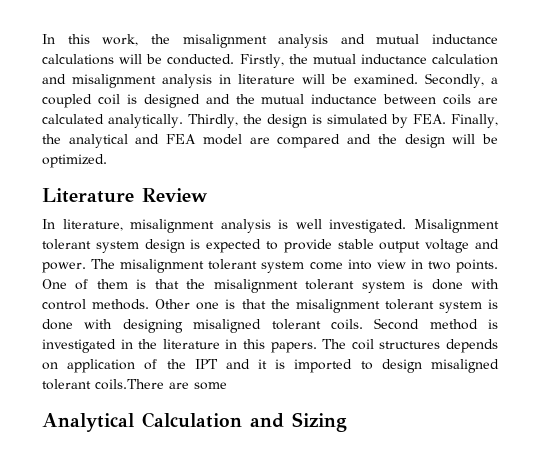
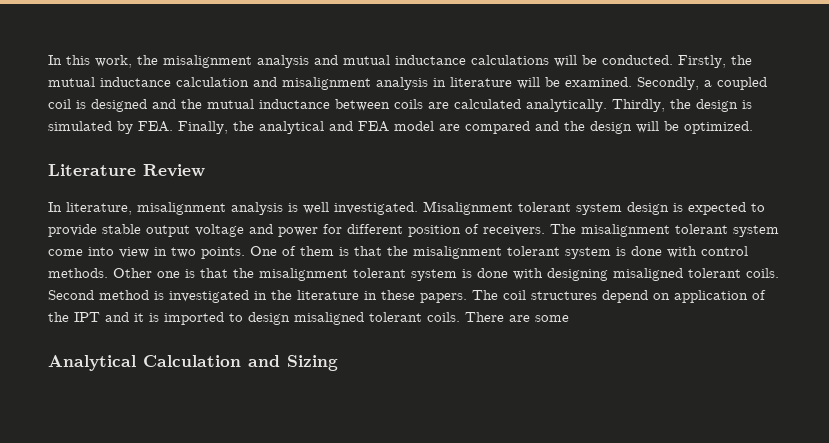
[42,262,86,273] power. -> [278,224,545,237] power for different position of receivers.
[242,339,265,349] this -> [381,290,415,300] these
[446,339,499,353] depends -> [602,290,648,303] depend
[95,379,164,390] coils.There -> [427,312,504,322] coils. There

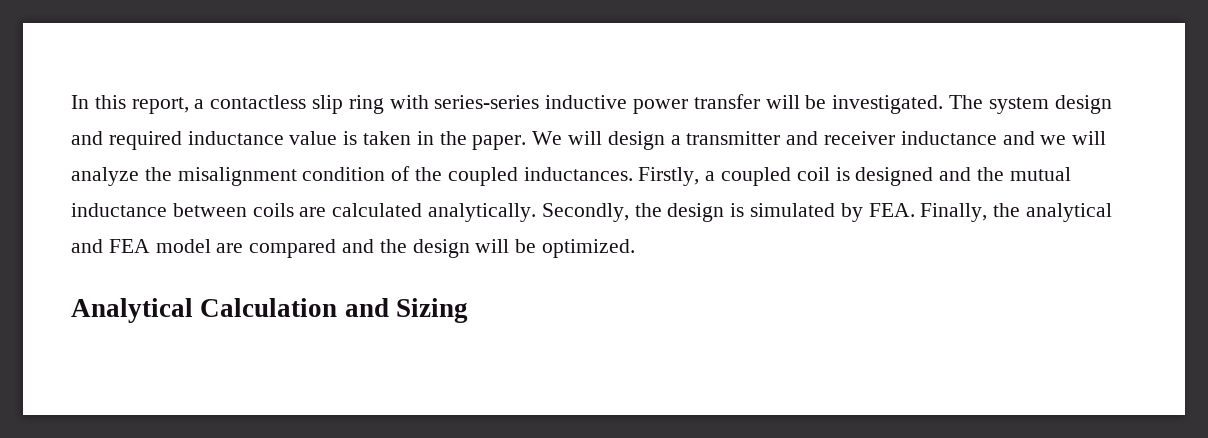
[95,55,752,68] [48,77,699,90] work, the misalignment analysis and mutual inductance calculations will be conducted. Firstly, the mutual inductance calculation and misalignment analysis in literature will be examined. Secondly, -> [131,94,1112,114] [71,131,1107,150] [71,166,700,186] report, a contactless slip ring with series-series inductive power transfer will be investigated. The system design and required inductance value is taken in the paper. We will design a transmitter and receiver inductance and we will analyze the misalignment condition of the coupled inductances. Firstly,
[612,99,665,112] Thirdly, -> [541,203,629,222] Secondly,
[48,164,205,177] [48,201,765,215] [48,224,779,237] [48,246,748,259] [48,268,779,281] [48,290,766,303] [48,312,569,325] // Literature Review // In literature, misalignment analysis is well investigated. Misalignment tolerant system design is expected to provide stable output voltage and power for different position of receivers. The misalignment tolerant system come into view in two points. One of them is that the misalignment tolerant system is done with control methods. Other one is that the misalignment tolerant system is done with designing misaligned tolerant coils. Second method is investigated in the literature in these papers. The coil structures depend on application of the IPT and it is imported to design misaligned tolerant coils. There are some -> (636, 248) none

